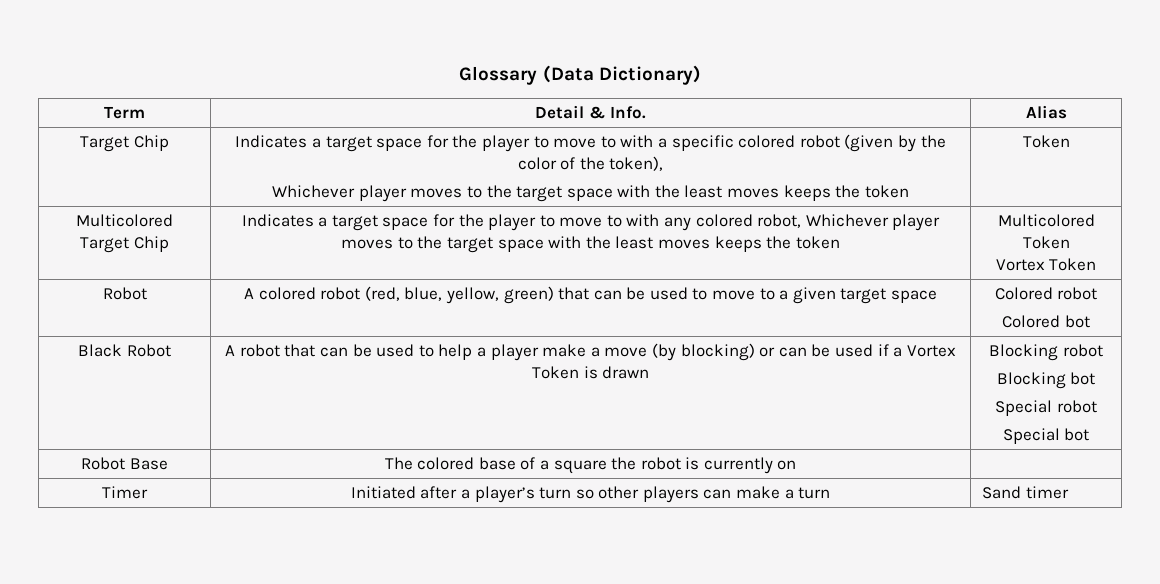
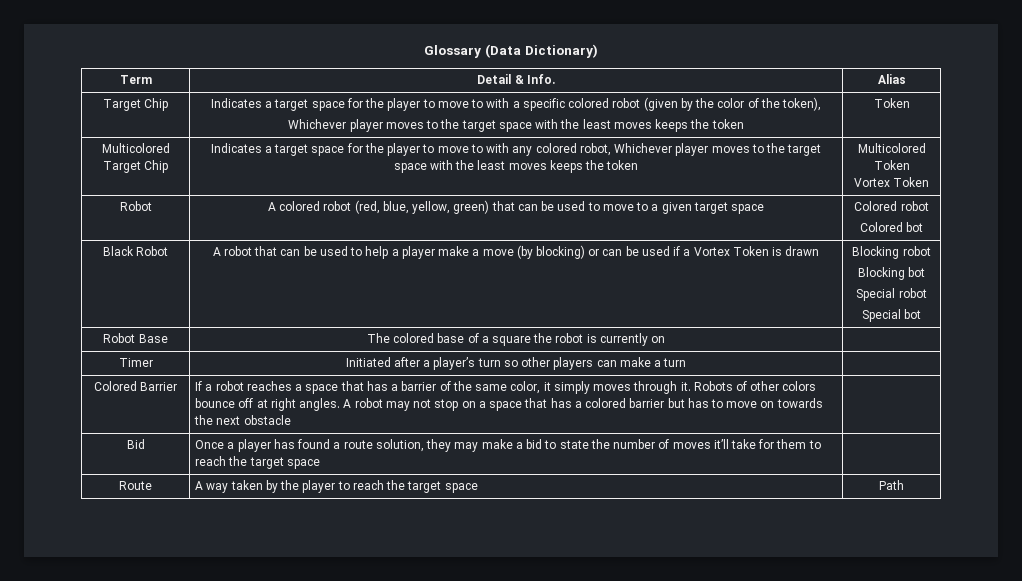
[982,486,1069,499] Sand timer -> [93,381,178,391] [195,381,817,394] [195,398,823,411] [194,415,291,425] [126,439,145,449] [195,439,821,452] [195,456,320,469] [119,481,152,490] [195,480,478,493] [879,480,904,490] // Colored Barrier | If a robot reaches a space that has a barrier of the same color, it simply moves through it. Robots of other colors bounce off at right angles. A robot may not stop on a space that has a colored barrier but has to move on towards the next obstacle | // Bid | Once a player has found a route solution, they may make a bid to state the number of moves it’ll take for them to reach the target space | // Route | A way taken by the player to reach the target space | Path

